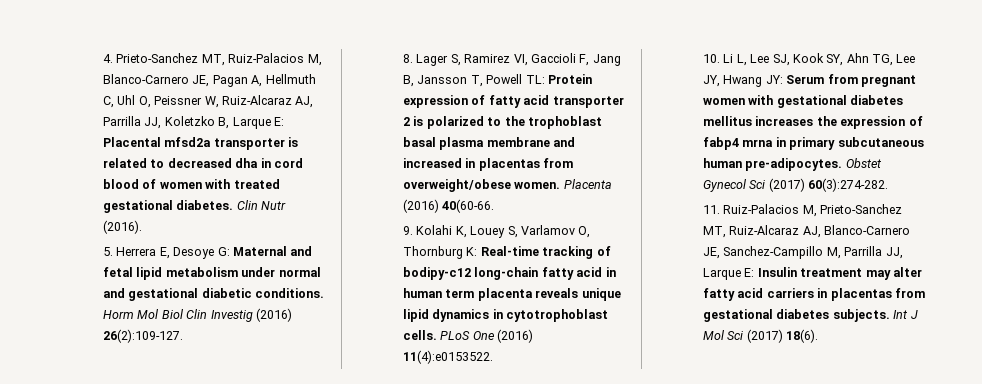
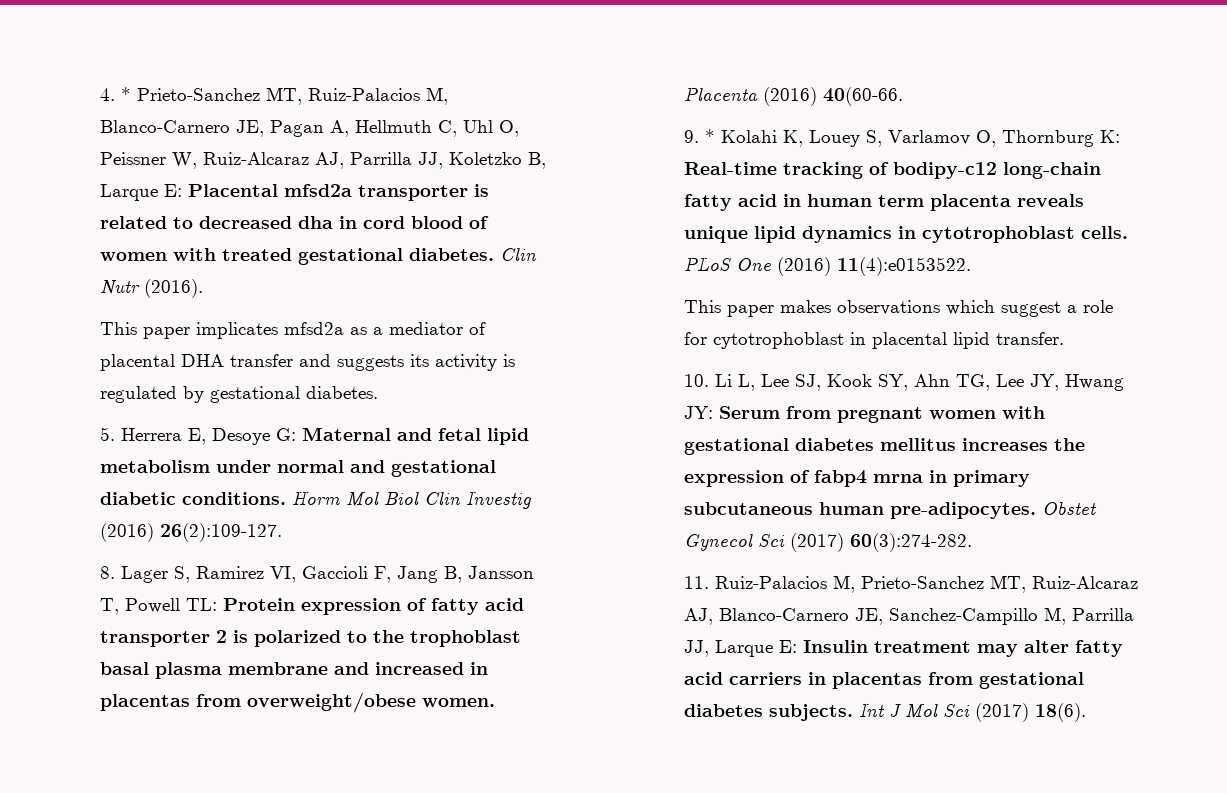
(114, 58) none -> [121,87,132,101] *
(143, 227) none -> [100,322,487,339] [100,354,516,371] [100,386,379,403] // This paper implicates mfsd2a as a mediator of placental DHA transfer and suggests its activity is regulated by gestational diabetes.
(414, 230) none -> [705,129,716,143] *
(494, 357) none -> [684,300,1114,317] [684,332,1065,349] // This paper makes observations which suggest a role for cytotrophoblast in placental lipid transfer.

